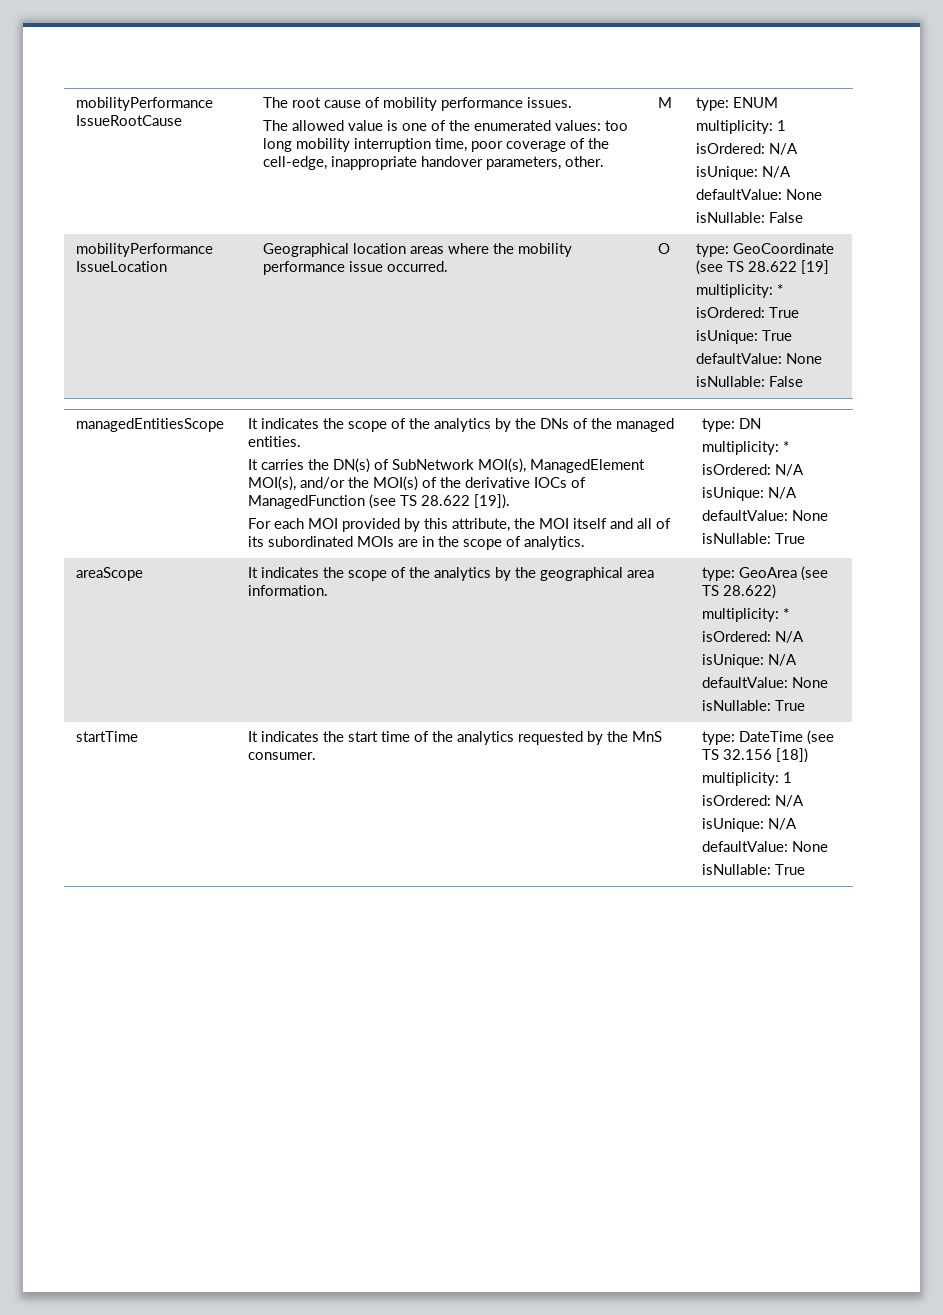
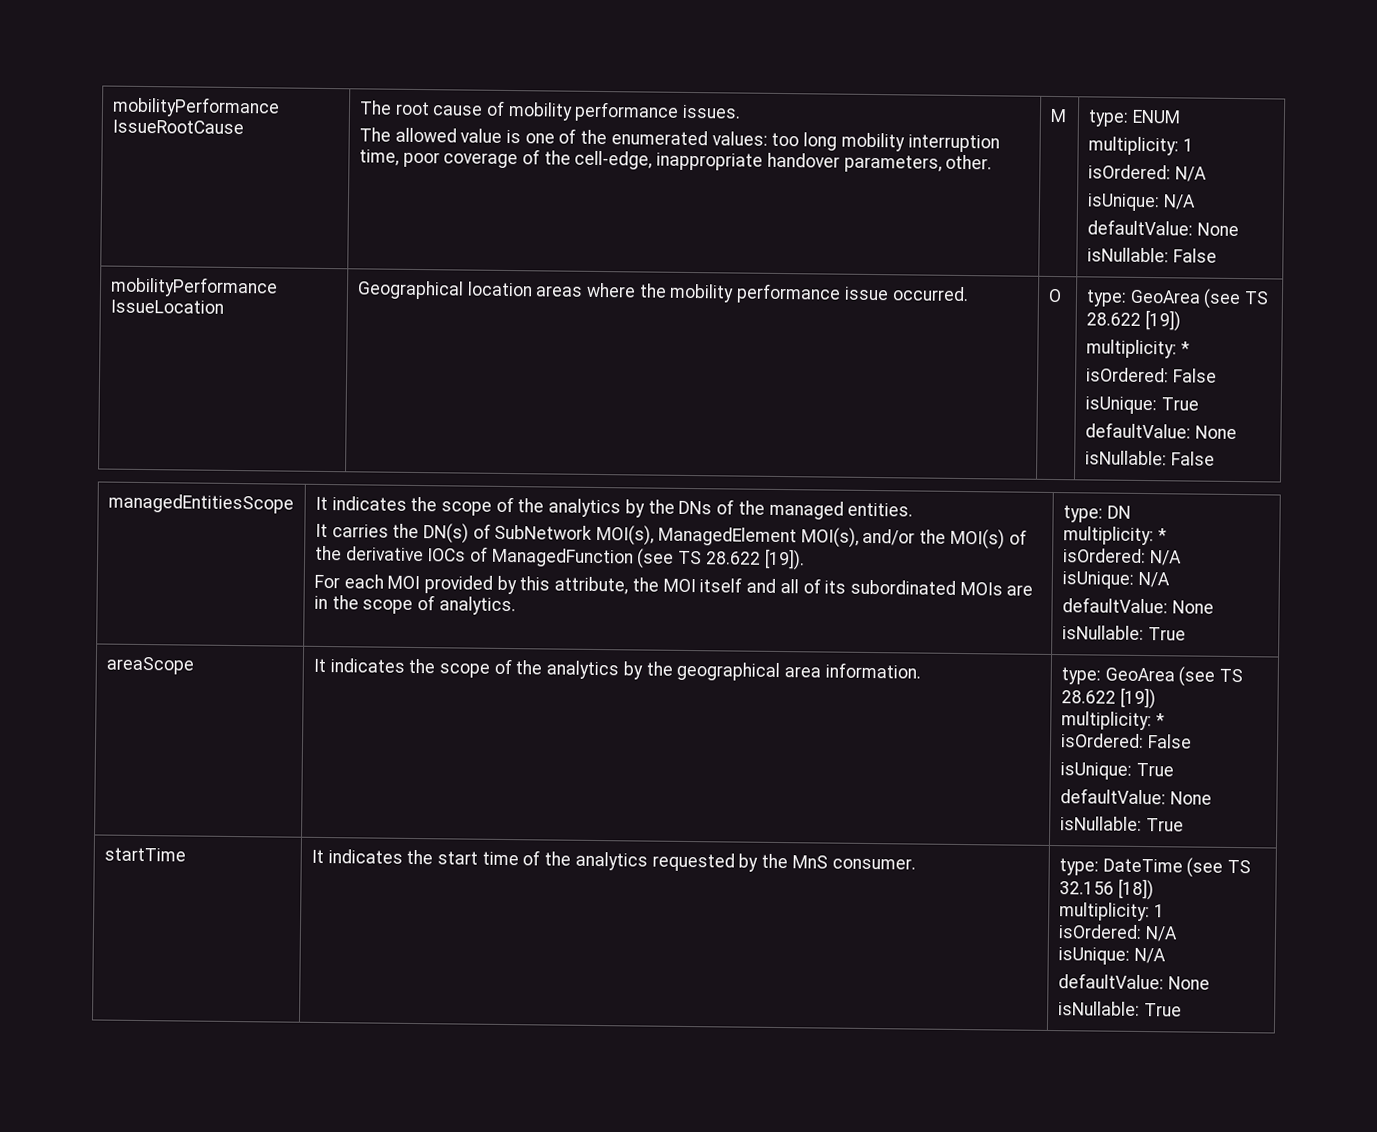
[732,243,834,254] [695,260,829,275] [695,284,783,298] [695,307,799,318] GeoCoordinate (see TS 28.622 [19] // multiplicity: * // isOrdered: True -> [1129,288,1270,310] [1085,310,1181,332] [1085,339,1190,359] [1085,367,1217,383] GeoArea (see TS 28.622 [19]) // multiplicity: * // isOrdered: False
[722,584,776,599] [701,608,789,622] [701,631,804,643] [701,654,797,668] 28.622) // multiplicity: * // isOrdered: N/A // isUnique: N/A -> [1060,687,1156,710] [1060,711,1165,731] [1060,733,1192,749] [1059,762,1174,780] 28.622 [19]) // multiplicity: * // isOrdered: False // isUnique: True

